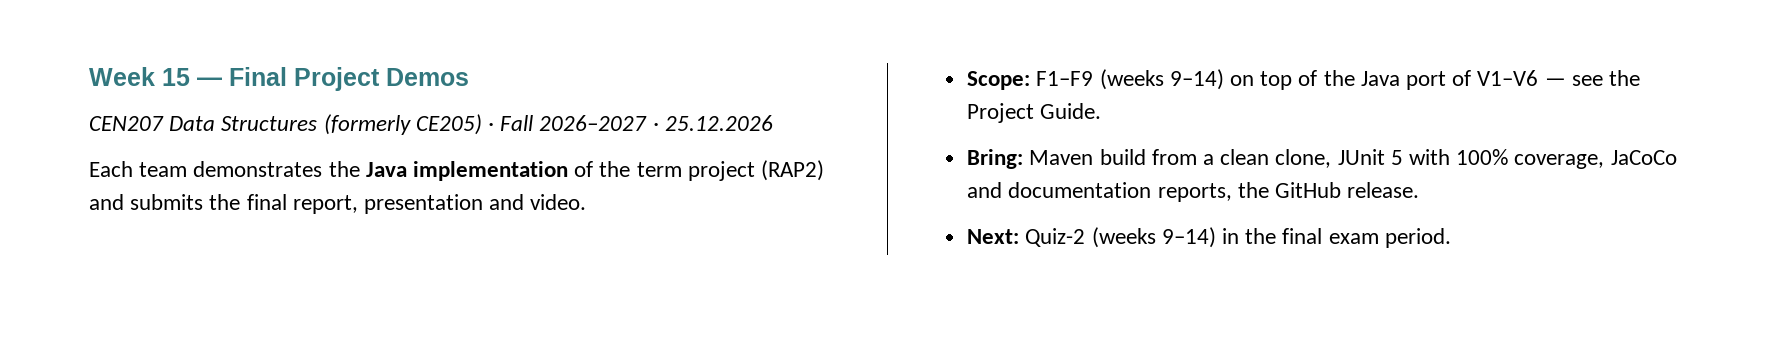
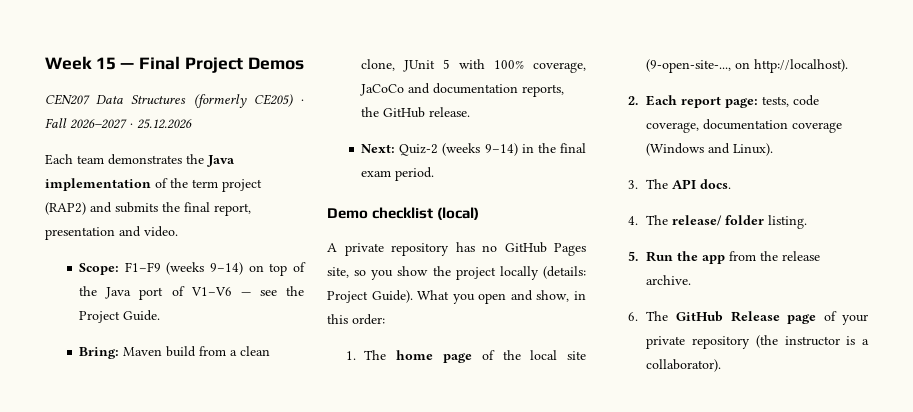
(1451, 238) none -> [327,207,480,220] [327,242,586,256] [327,266,586,280] [327,290,586,304] [327,314,385,325] [345,350,586,363] [646,59,849,73] [627,95,820,108] [646,119,843,133] [646,143,774,156] [627,179,732,189] [627,215,808,229] [627,251,821,264] [646,275,692,285] [627,311,868,325] [646,335,869,349] [646,359,722,372] // Demo checklist (local) // A private repository has no GitHub Pages site, so you show the project locally (details: Project Guide). What you open and show, in this order: // 1. The home page of the local site (9-open-site-..., on http://localhost). // 2. Each report page: tests, code coverage, documentation coverage (Windows and Linux). // 3. The API docs. // 4. The release/ folder listing. // 5. Run the app from the release archive. // 6. The GitHub Release page of your private repository (the instructor is a collaborator).

